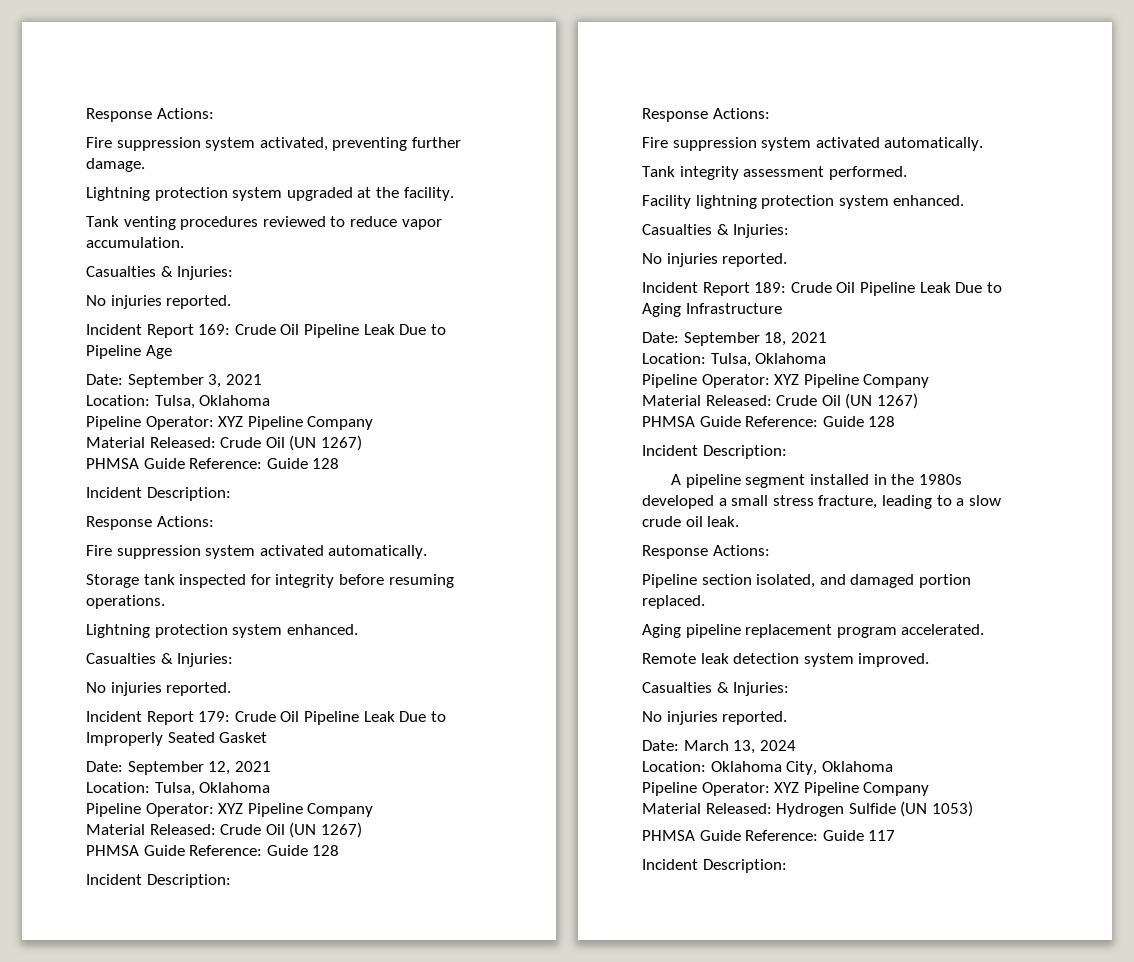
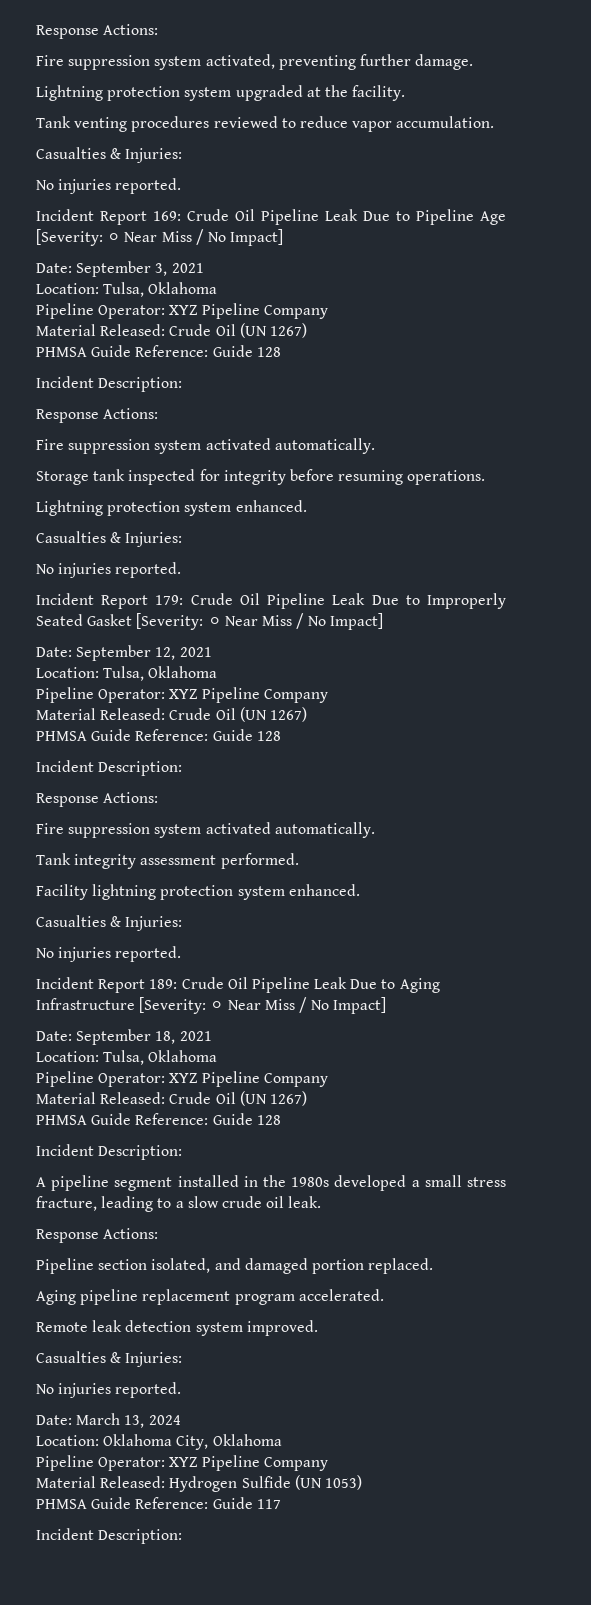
(172, 352) none -> [36,229,284,246] [Severity: ⚪ Near Miss / No Impact]
(268, 737) none -> [136,613,384,630] [Severity: ⚪ Near Miss / No Impact]
(782, 308) none -> [139,997,387,1014] [Severity: ⚪ Near Miss / No Impact]

